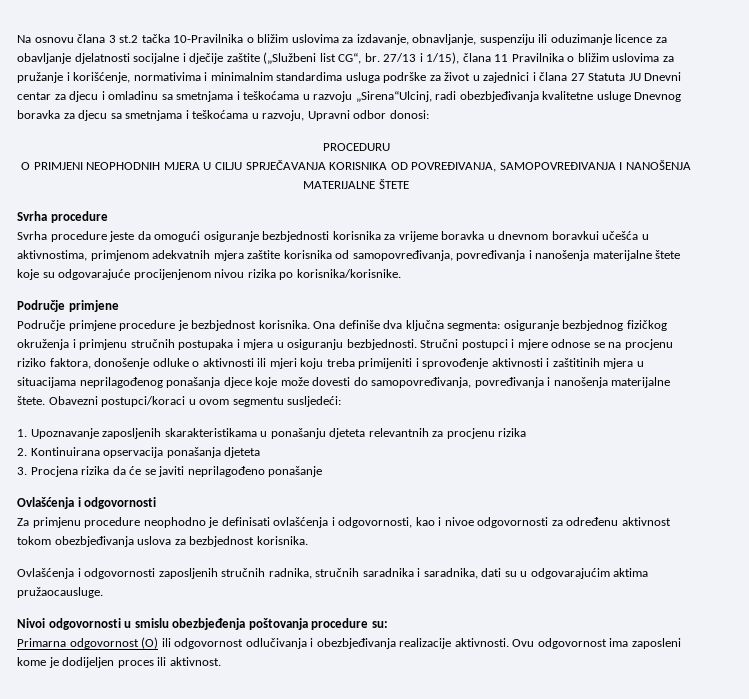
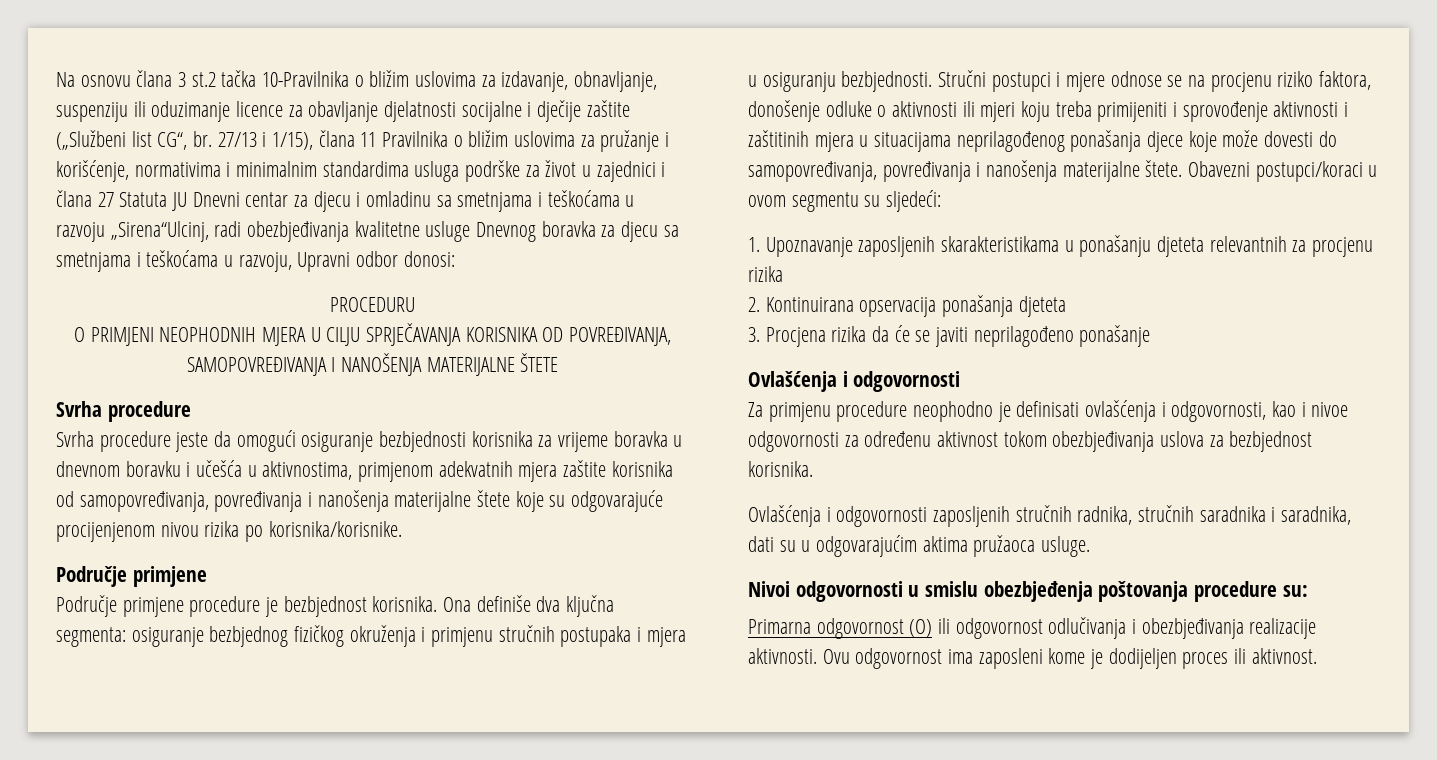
[551,231,599,240] boravkui -> [125,461,191,477] boravku i
[287,396,342,407] susljedeći: -> [864,190,942,212] su sljedeći:
[17,587,103,598] pružaocausluge. -> [973,535,1091,557] pružaoca usluge.

